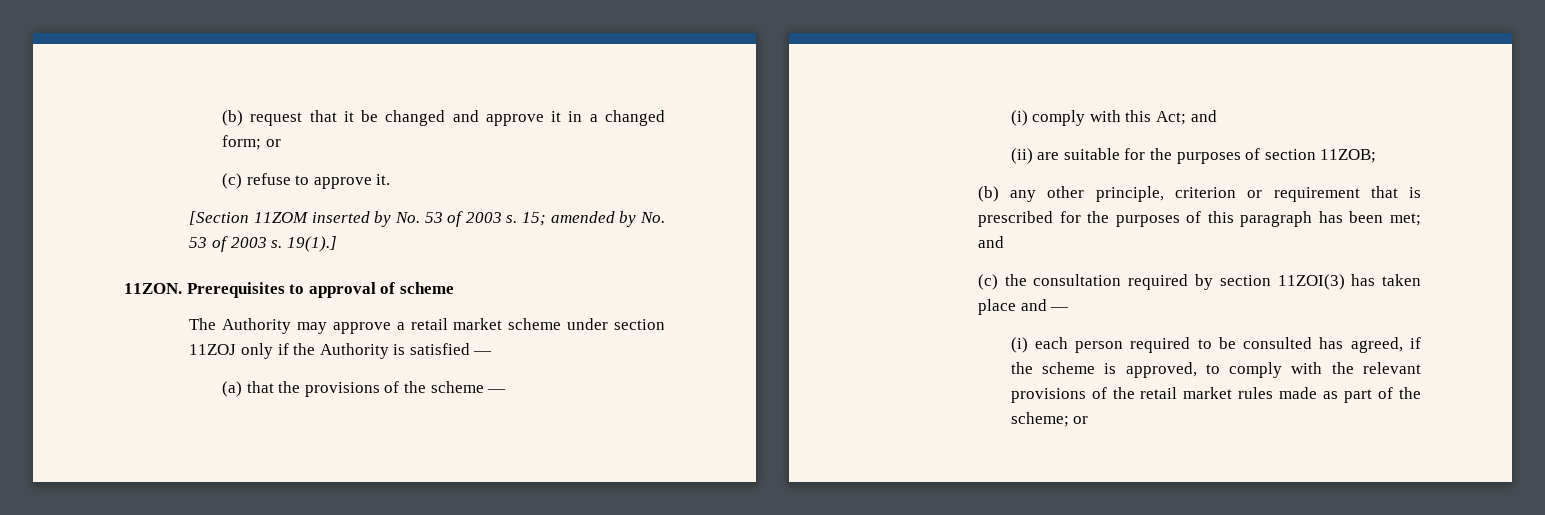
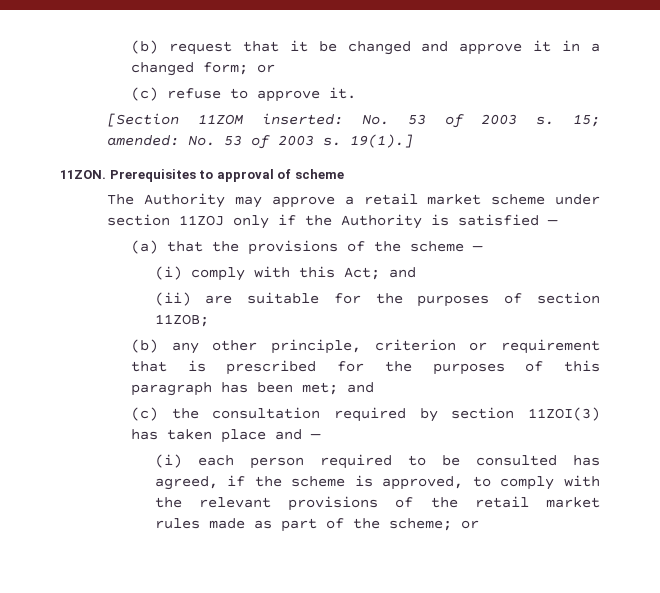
[311,211,392,227] inserted by -> [261,113,343,125] inserted:
[550,211,637,227] amended by -> [107,135,180,146] amended:

